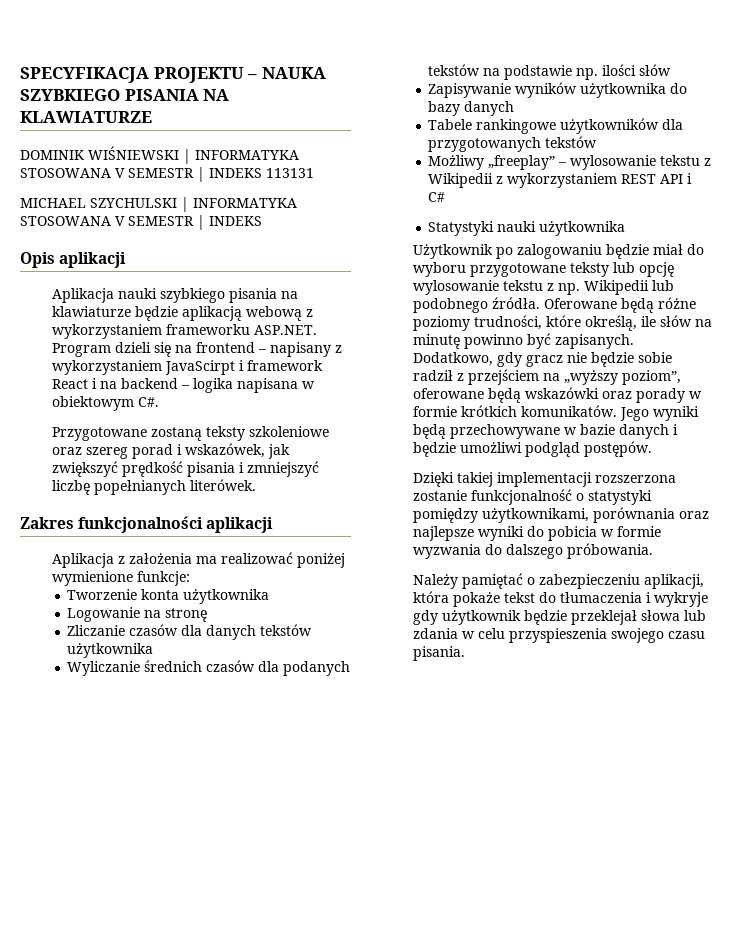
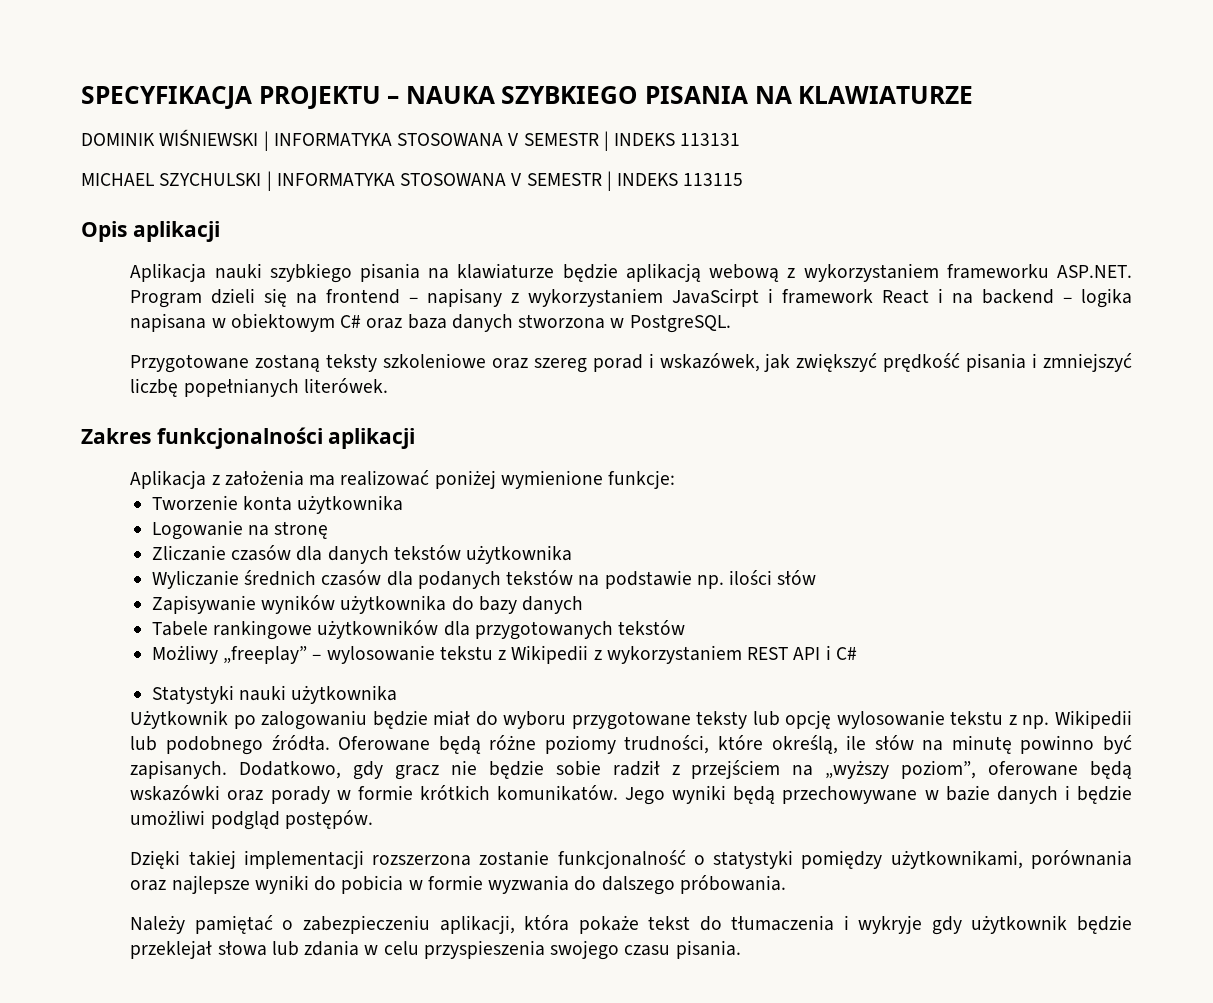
(262, 221) none -> [683,173,744,186] 113115
[137,397,159,407] C#. -> [340,314,731,333] C# oraz baza danych stworzona w PostgreSQL.

